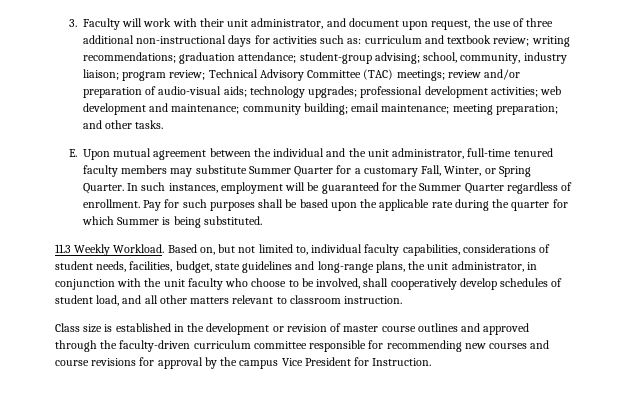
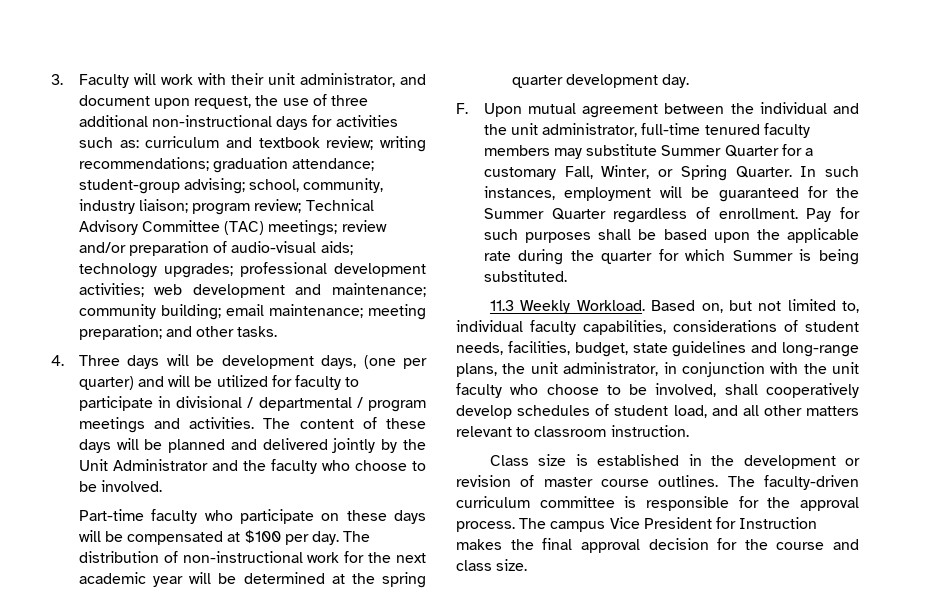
[68,149,77,157] E. -> [50,354,427,369] [78,375,360,390] [78,396,426,412] [78,417,426,433] [78,438,426,453] [78,459,426,474] [78,480,163,492] [78,509,427,524] [78,530,371,545] [78,551,427,563] [78,572,426,588] [511,74,690,88] [456,103,468,114] 4. Three days will be development days, (one per quarter) and will be utilized for faculty to participate in divisional / departmental / program meetings and activities. The content of these days will be planned and delivered jointly by the Unit Administrator and the faculty who choose to be involved. // Part-time faculty who participate on these days will be compensated at $100 per day. The distribution of non-instructional work for the next academic year will be determined at the spring quarter development day. // F.
[417,323,530,335] [55,340,118,352] outlines and approved through the -> [658,475,755,487] outlines. The
(307, 345) none -> [624,496,637,508] is
[386,340,550,352] [55,357,432,369] recommending new courses and course revisions for approval by the campus Vice President for Instruction. -> [767,497,859,511] [456,517,818,532] [456,538,859,553] [456,559,528,571] the approval process. The campus Vice President for Instruction makes the final approval decision for the course and class size.

